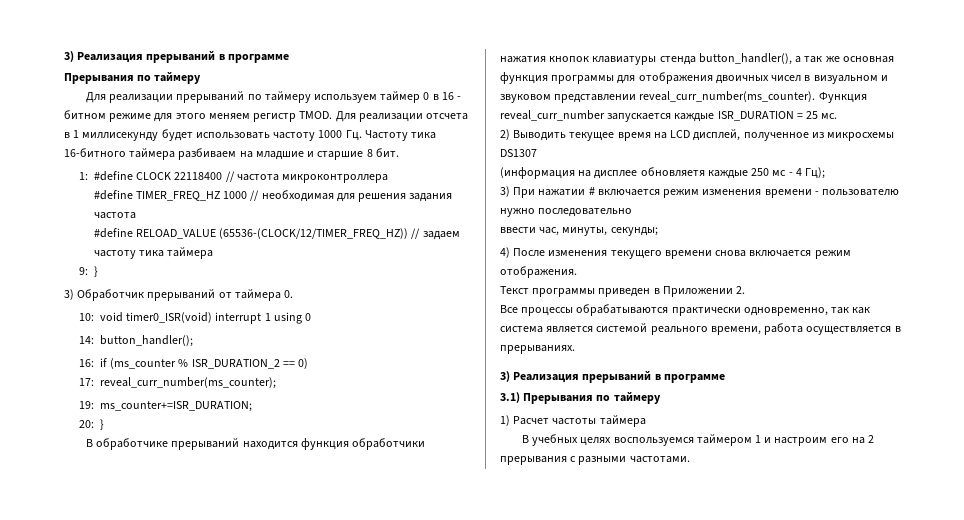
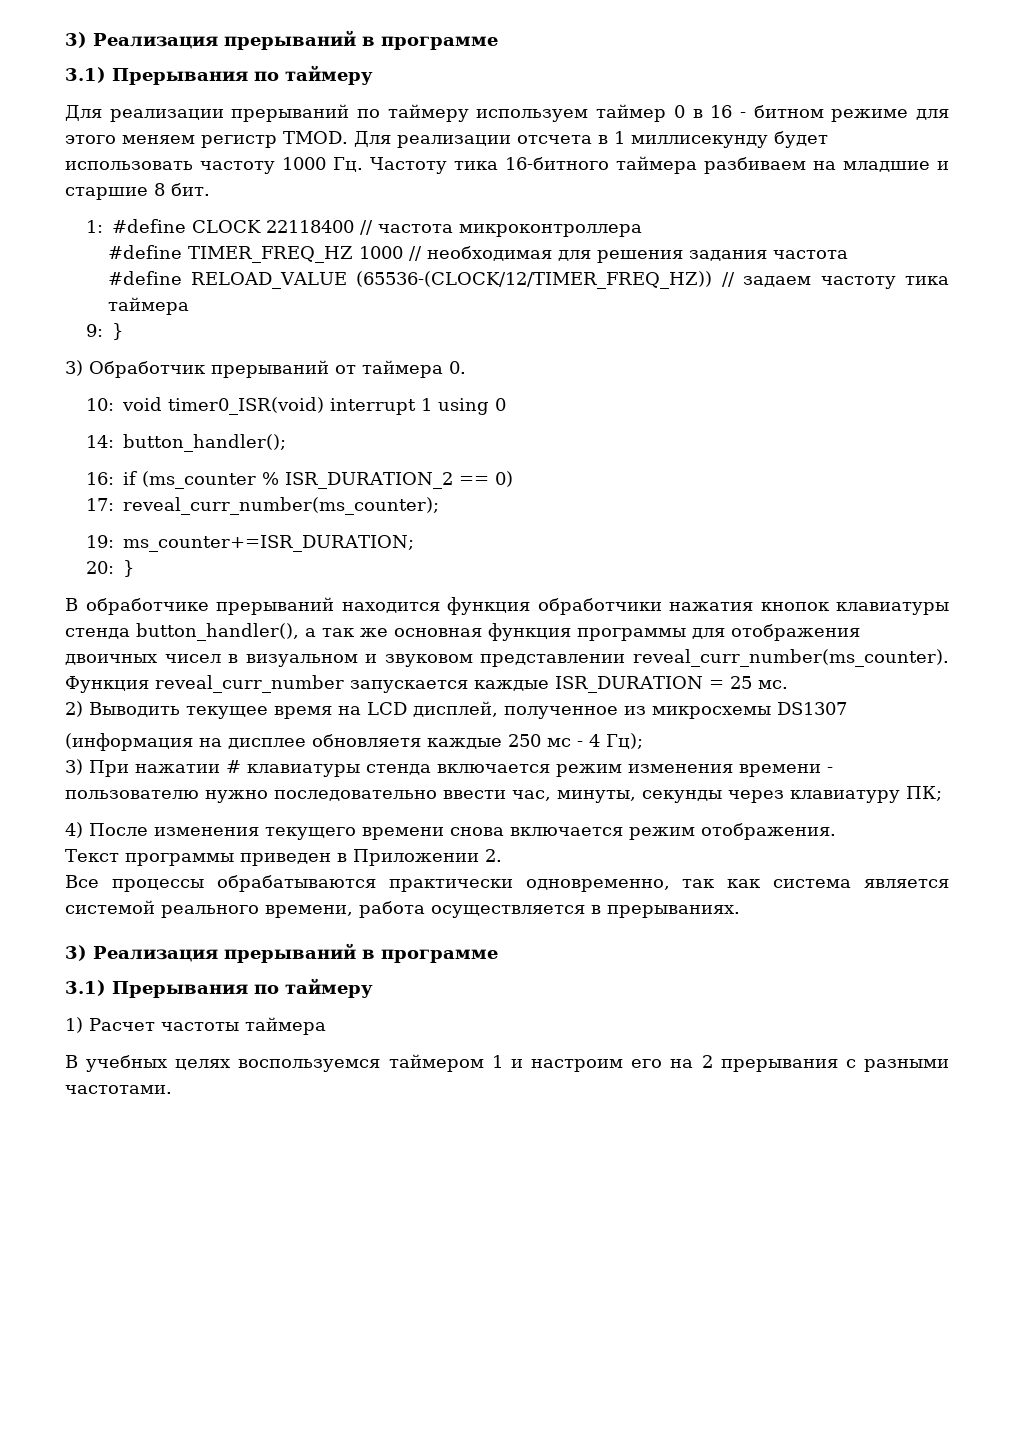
[64,50,289,63] 3) Реализация прерываний в программе // -> [65,30,498,50] [65,67,106,83] 3) Реализация прерываний в программе // 3.1)
(595, 191) none -> [247,764,431,777] клавиатуры стенда
(633, 212) // -> (437, 795) none
[610,227,658,236] секунды; -> [642,786,942,803] секунды через клавиатуру ПК;

